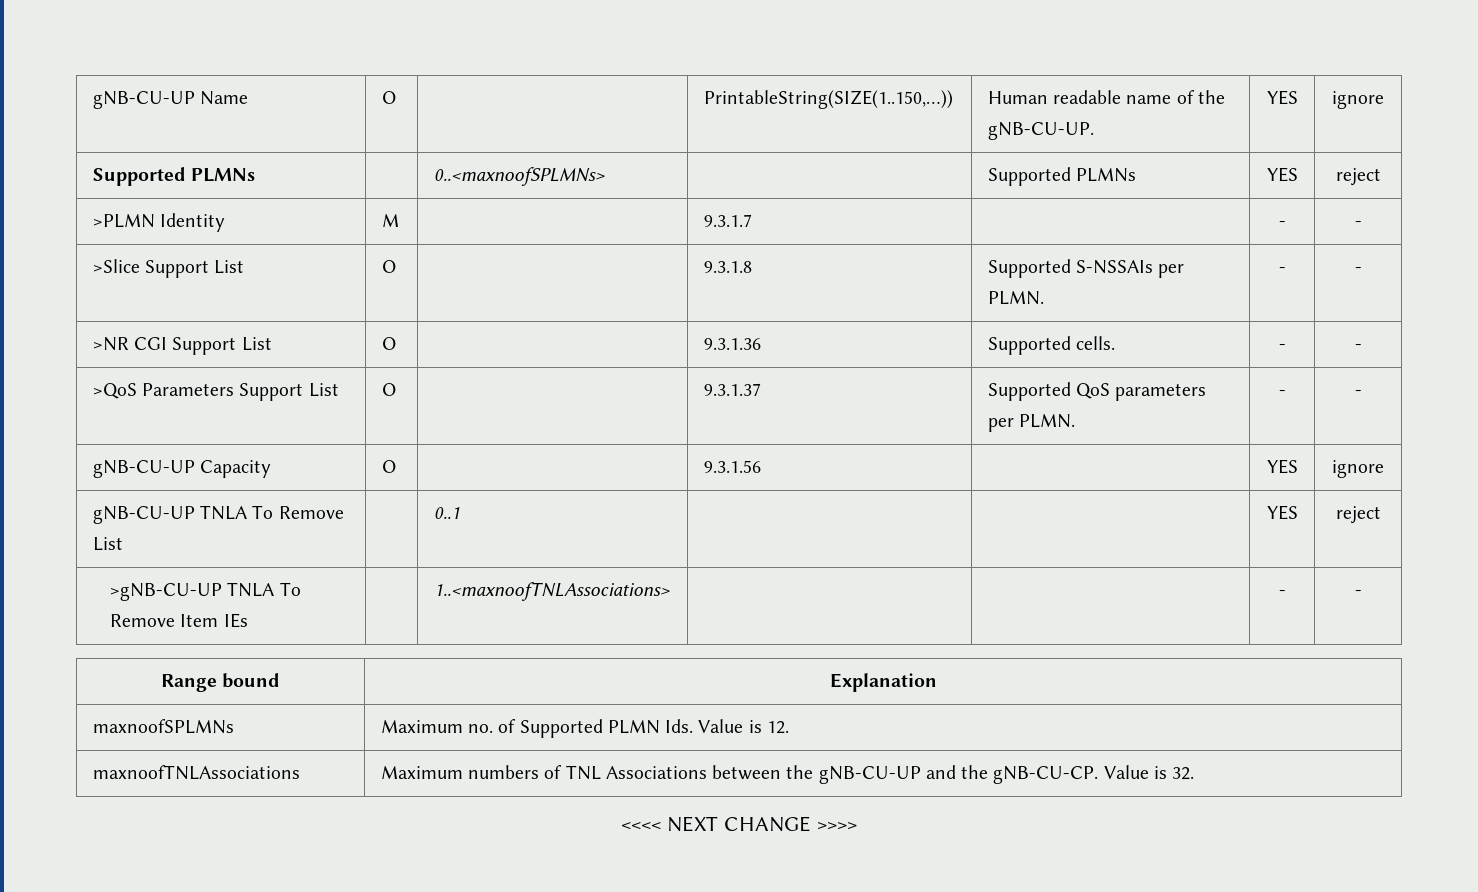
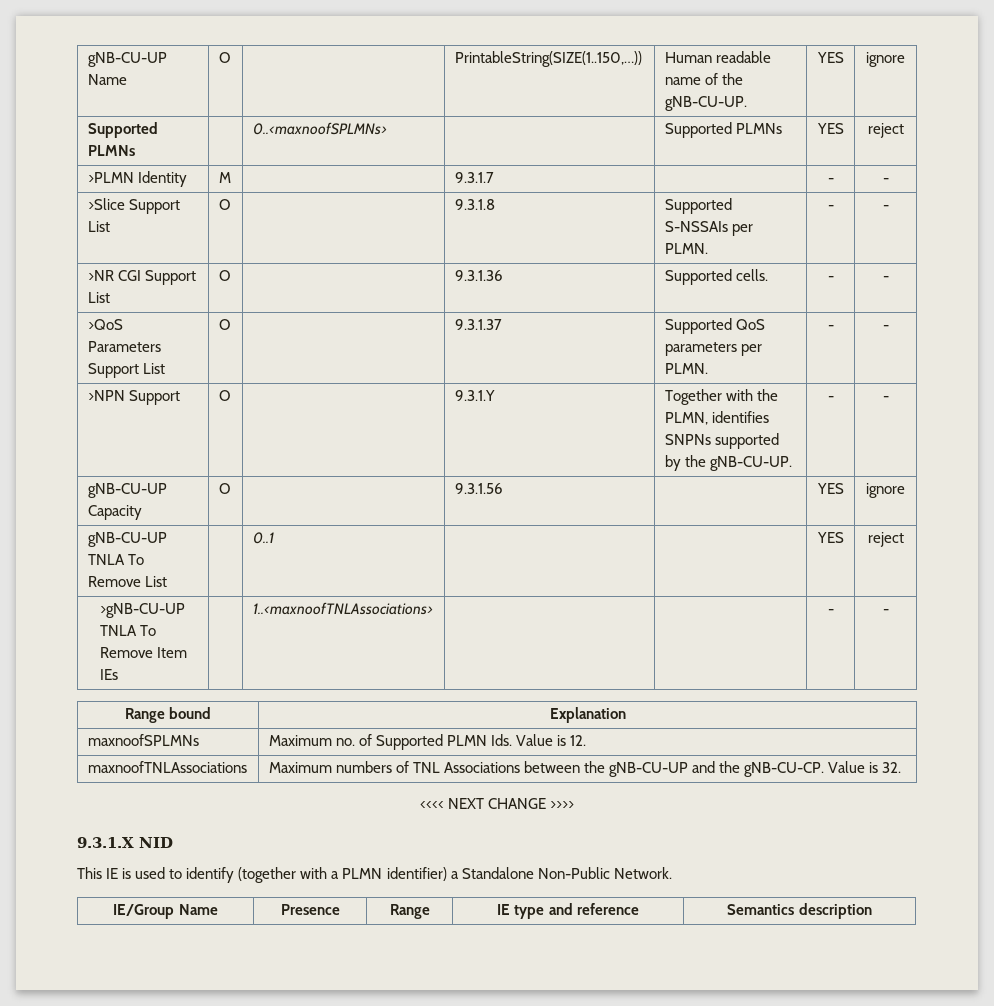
(1362, 393) none -> [87,390,180,405] [218,390,231,401] [454,390,495,401] [664,389,778,405] [664,411,769,425] [664,433,779,449] [664,455,792,471] [827,396,834,401] [882,396,889,401] // >NPN Support | O | | 9.3.1.Y | Together with the PLMN, identifies SNPNs supported by the gNB-CU-UP. | - | -
(857, 826) none -> [77,837,173,848] [77,867,672,883] [113,904,218,919] [280,904,340,915] [389,904,430,919] [497,903,639,919] [727,903,872,919] // 9.3.1.X NID // This IE is used to identify (together with a PLMN identifier) a Standalone Non-Public Network. // IE/Group Name | Presence | Range | IE type and reference | Semantics description

